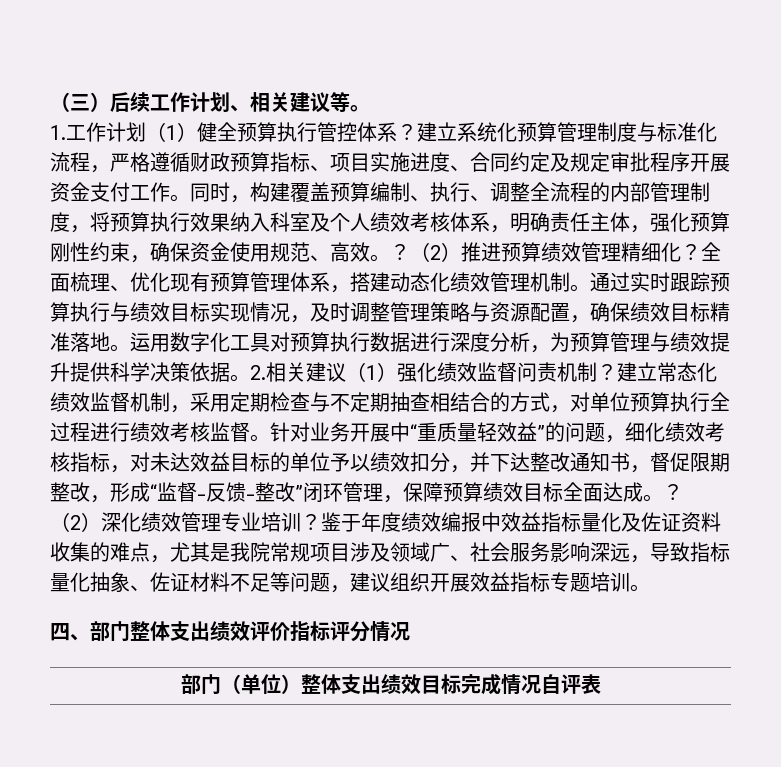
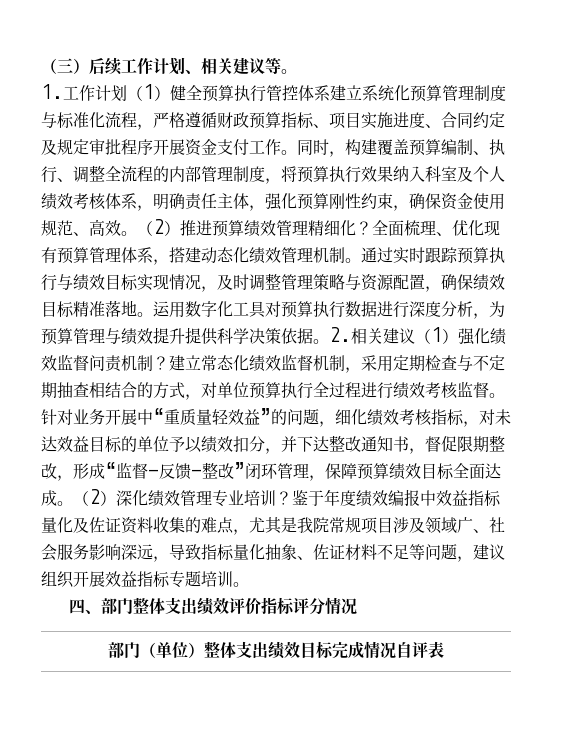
[397,124,417,140] ？ -> (330, 93) none
[390,244,410,260] ？ -> (137, 233) none
[663,484,683,500] ？ -> (73, 503) none

